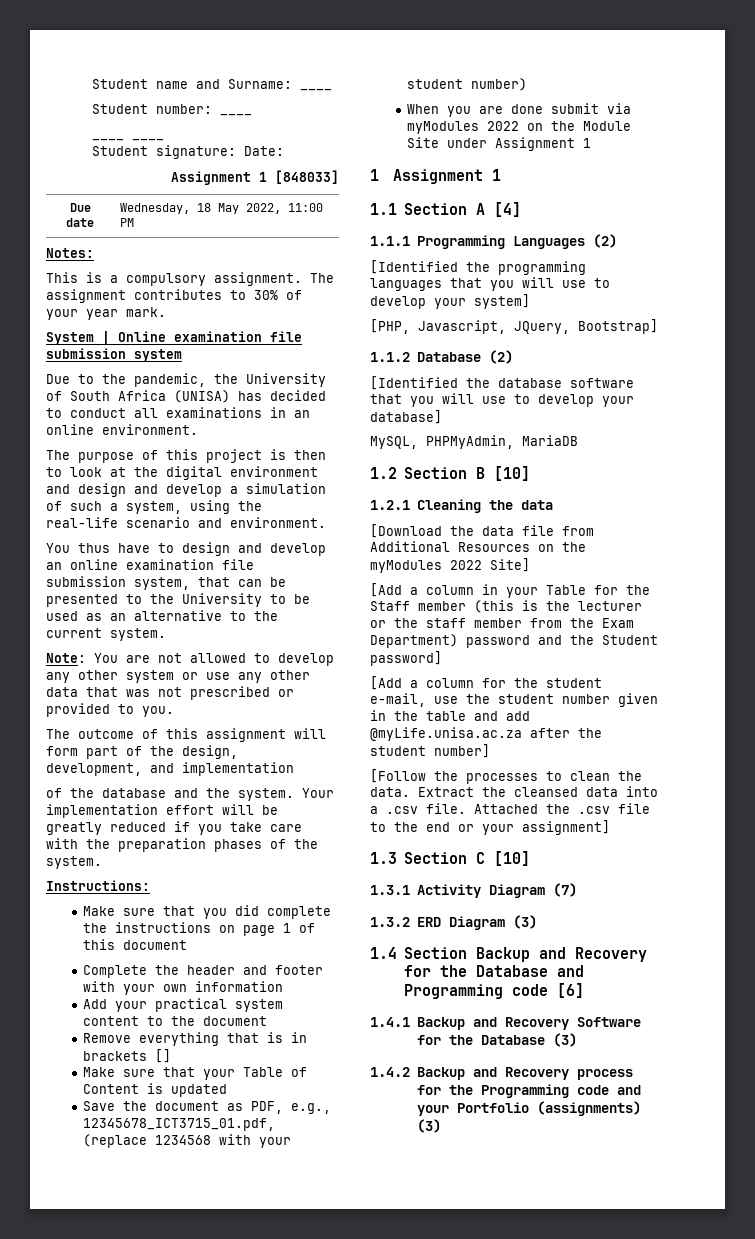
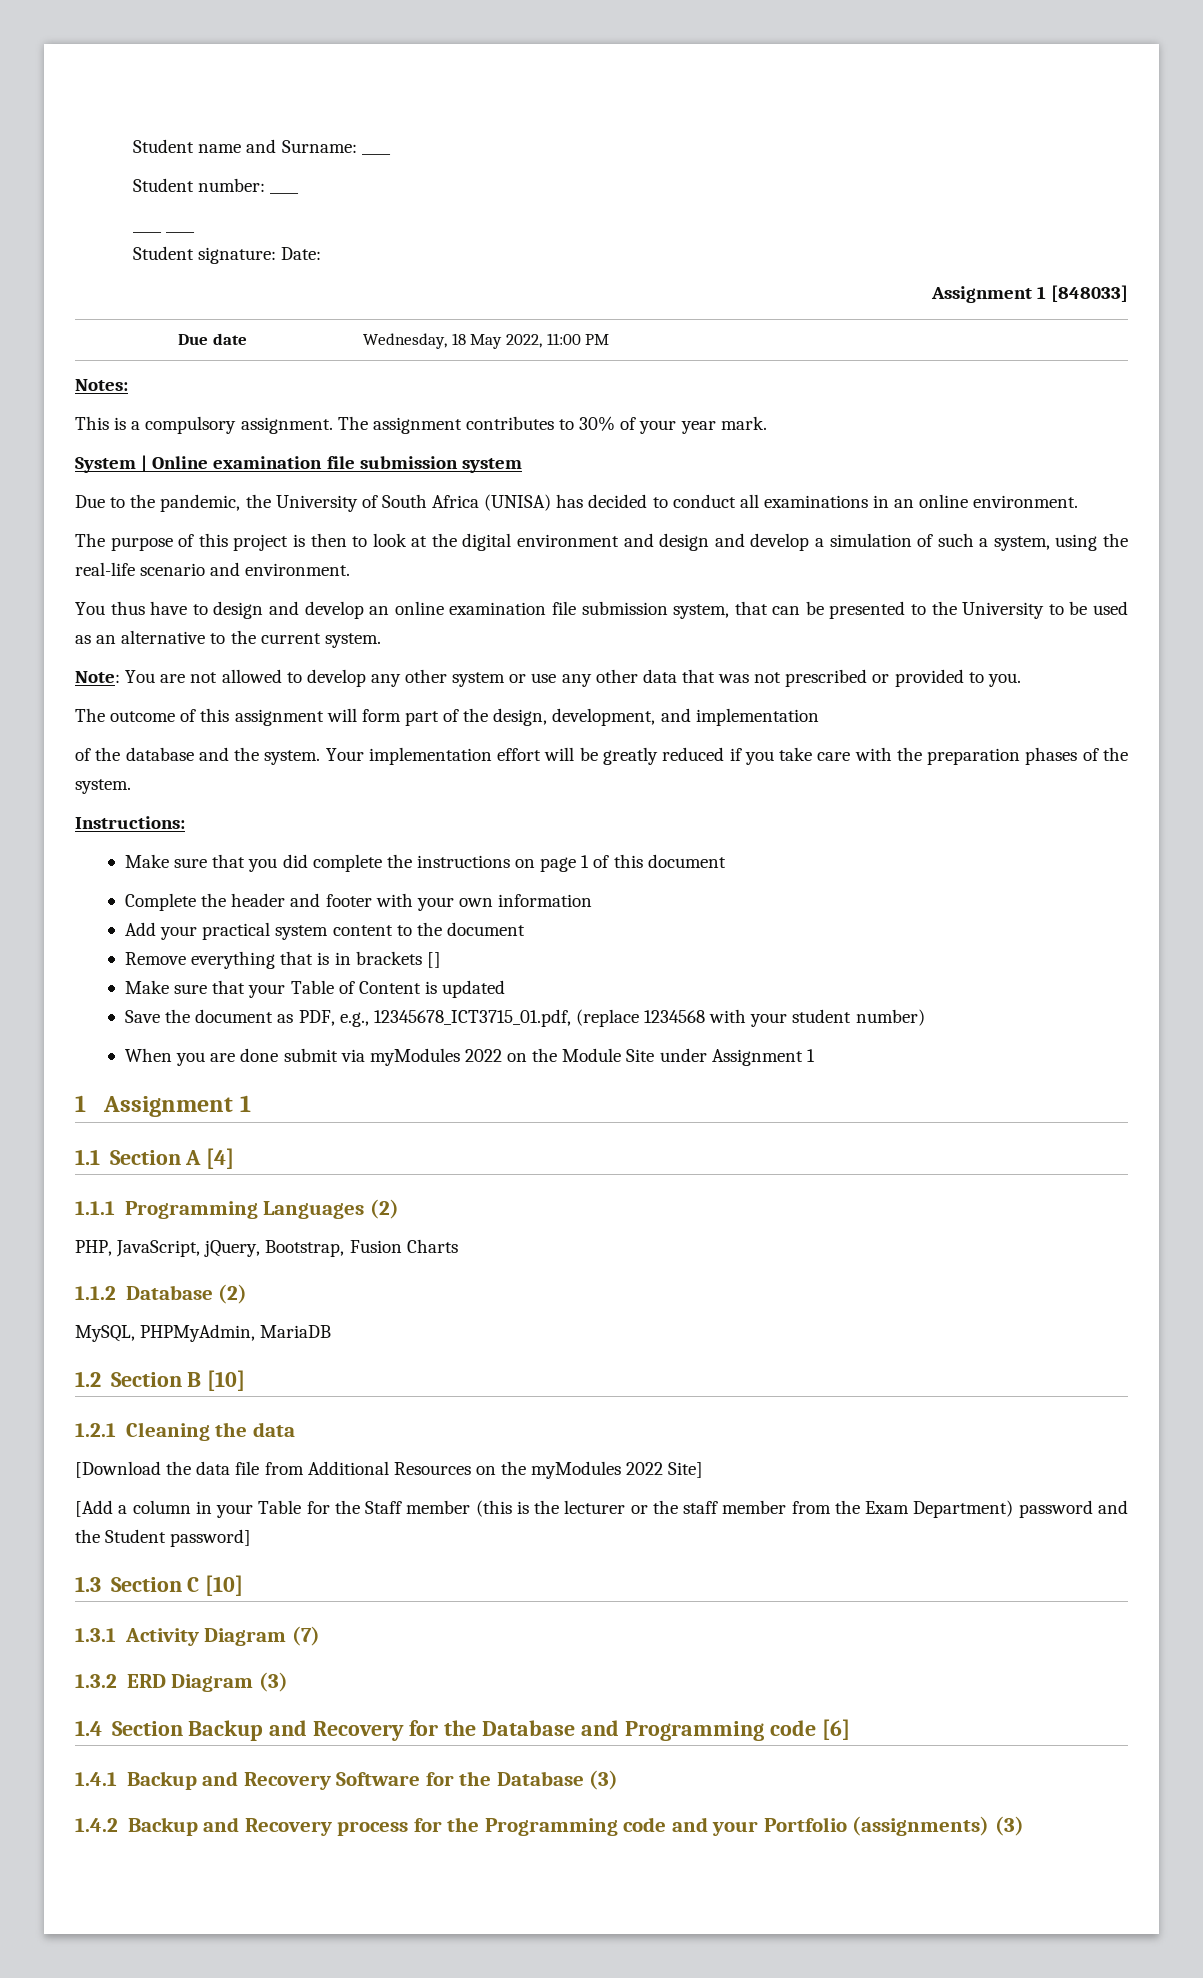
[370,260,586,275] [370,277,610,291] [370,294,530,309] [370,319,658,334] [370,350,513,364] [370,376,634,390] [370,393,634,407] [370,410,442,424] [Identified the programming languages that you will use to develop your system] // [PHP, Javascript, JQuery, Bootstrap] // 1.1.2 Database (2) // [Identified the database software that you will use to develop your database] -> [75,1239,458,1257] [75,1284,248,1304] PHP, JavaScript, jQuery, Bootstrap, Fusion Charts // 1.1.2 Database (2)
[370,676,602,690] [370,693,658,707] [370,710,530,721] [370,727,602,741] [370,744,490,758] [370,769,642,784] [370,786,658,797] [370,803,650,814] [370,820,610,835] // [Add a column for the student e-mail, use the student number given in the table and add @myLife.unisa.ac.za after the student number] // [Follow the processes to clean the data. Extract the cleansed data into a .csv file. Attached the .csv file to the end or your assignment] -> (252, 1538) none

